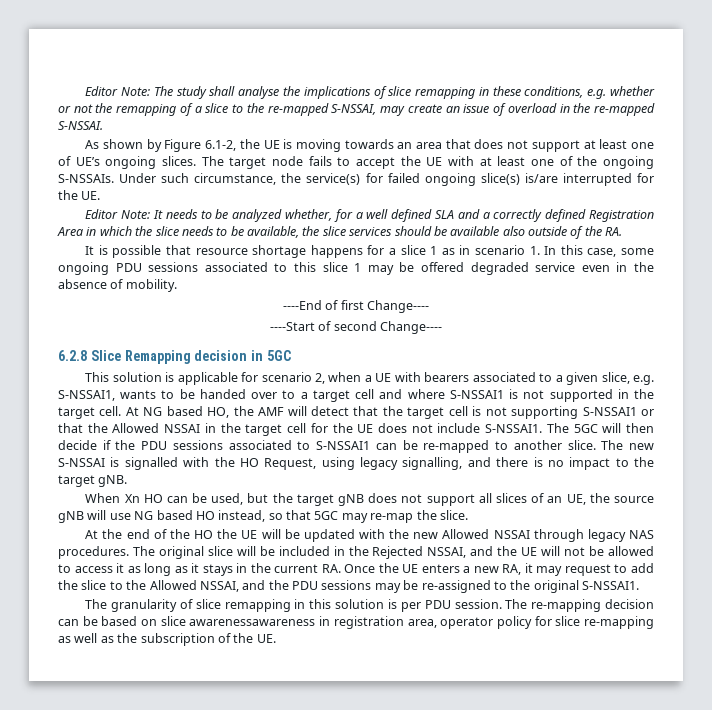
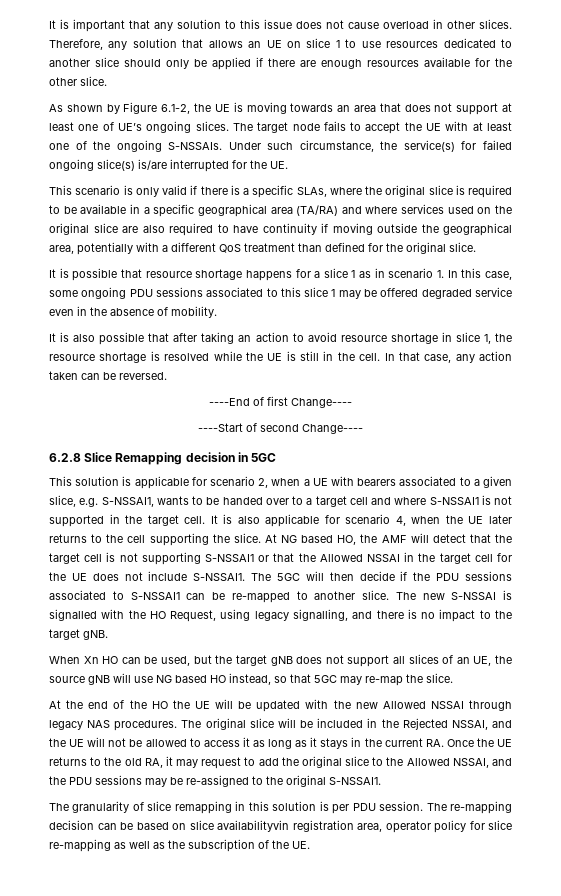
[85,86,655,99] [58,103,656,116] [58,121,103,130] Editor Note: The study shall analyse the implications of slice remapping in these conditions, e.g. whether or not the remapping of a slice to the re-mapped S-NSSAI, may create an issue of overload in the re-mapped S-NSSAI. -> [49,19,512,32] [49,38,512,50] [49,57,512,70] [49,76,107,86] It is important that any solution to this issue does not cause overload in other slices. Therefore, any solution that allows an UE on slice 1 to use resources dedicated to another slice should only be applied if there are enough resources available for the other slice.
[85,209,654,222] [57,226,623,239] Editor Note: It needs to be analyzed whether, for a well defined SLA and a correctly defined Registration Area in which the slice needs to be available, the slice services should be available also outside of the RA. -> [49,185,512,198] [49,204,513,217] [49,223,512,236] [49,242,476,255] This scenario is only valid if there is a specific SLAs, where the original slice is required to be available in a specific geographical area (TA/RA) and where services used on the original slice are also required to have continuity if moving outside the geographical area, potentially with a different QoS treatment than defined for the original slice.
(177, 285) none -> [49,332,512,345] [49,351,512,363] [49,371,167,380] // It is also possible that after taking an action to avoid resource shortage in slice 1, the resource shortage is resolved while the UE is still in the cell. In that case, any action taken can be reversed.
(122, 411) none -> [210,514,513,527] [49,533,261,546] It is also applicable for scenario 4, when the UE later returns to the cell supporting the slice.
[421,564,499,573] enters a new -> [49,757,142,766] returns to the old
(78, 585) none -> [301,756,342,768] original
[189,616,331,626] awarenessawareness in -> [217,820,289,832] availabilityvin

